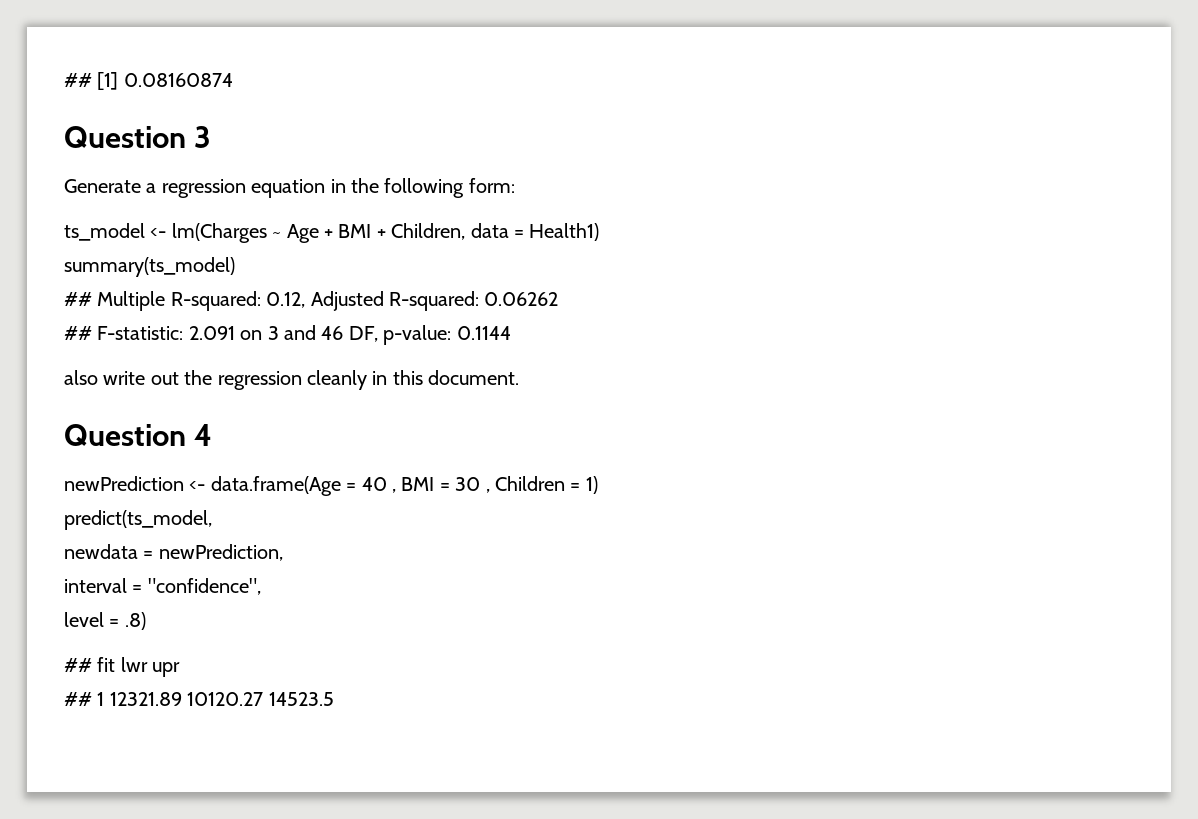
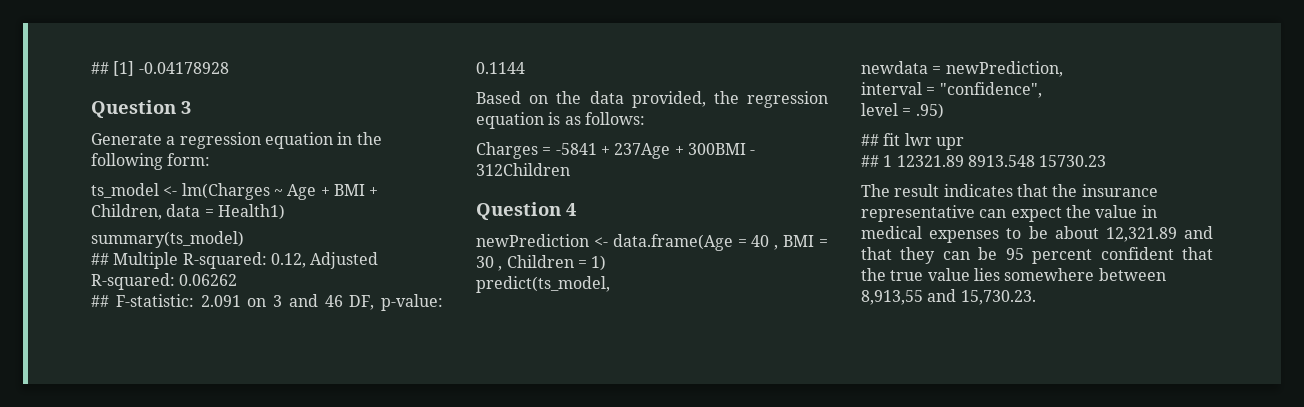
[123,73,233,87] 0.08160874 -> [138,62,229,74] -0.04178928
[64,370,520,390] also write out the regression cleanly in this document. -> [476,91,828,108] [476,112,645,129] [476,142,756,159] [476,163,570,176] Based on the data provided, the regression equation is as follows: // Charges = -5841 + 237Age + 300BMI - 312Children
[124,612,146,630] .8) -> [915,103,944,119] .95)
[187,692,334,706] 10120.27 14523.5 -> [967,155,1107,167] [861,184,1158,197] [861,205,1157,222] [861,226,1213,243] [861,247,1213,264] [861,268,1166,281] [861,289,1036,305] 8913.548 15730.23 // The result indicates that the insurance representative can expect the value in medical expenses to be about 12,321.89 and that they can be 95 percent confident that the true value lies somewhere between 8,913,55 and 15,730.23.

